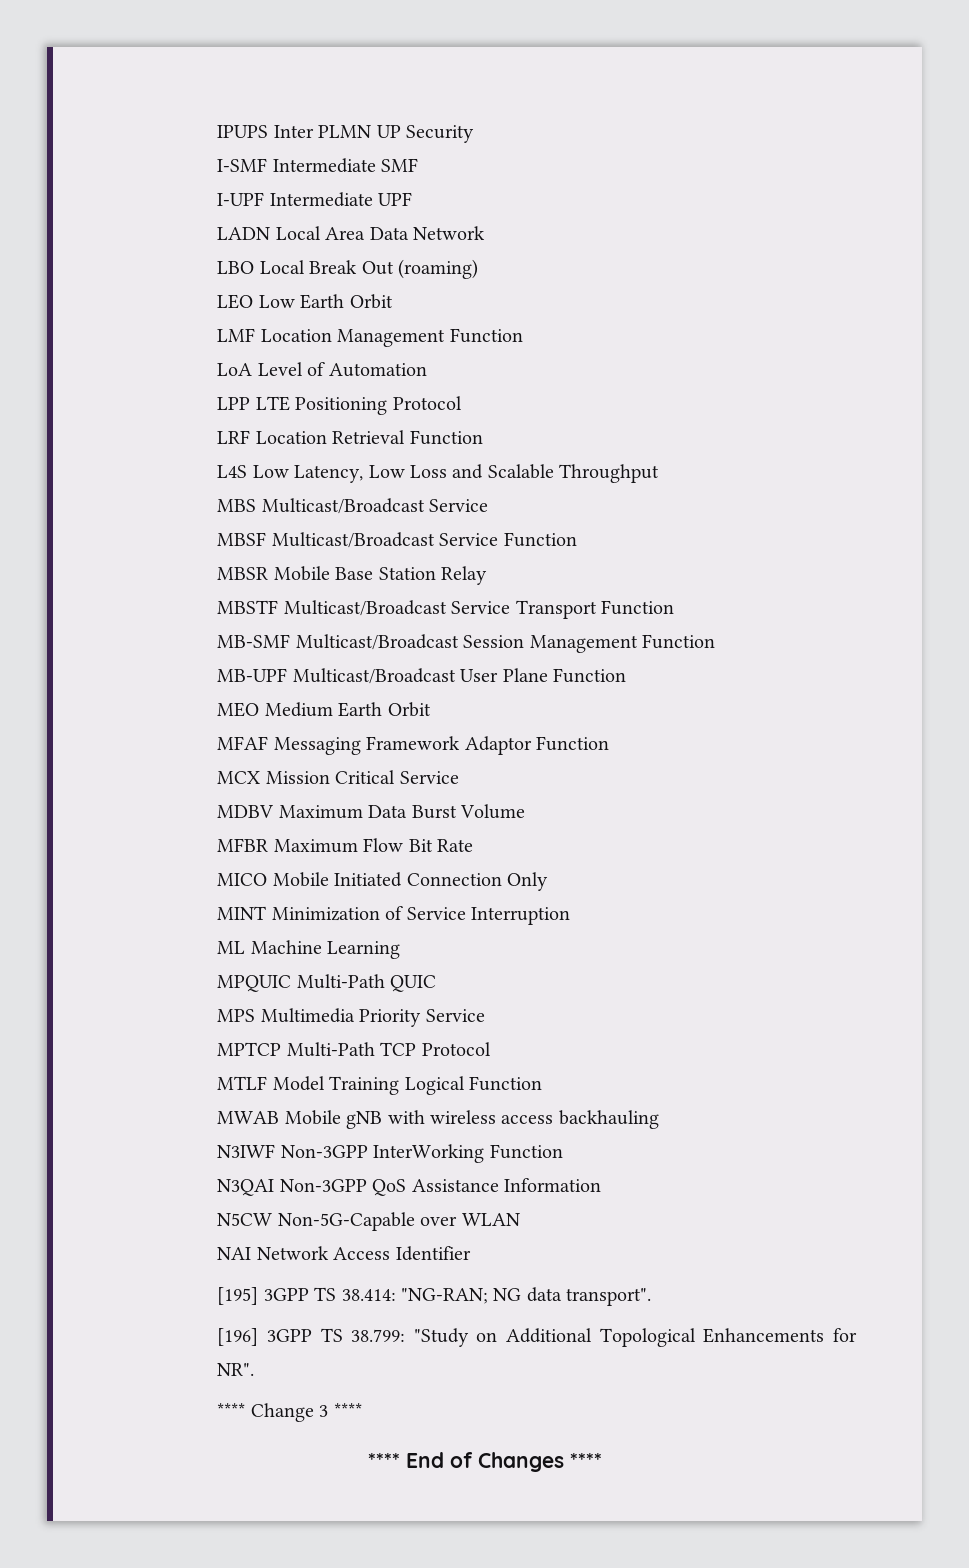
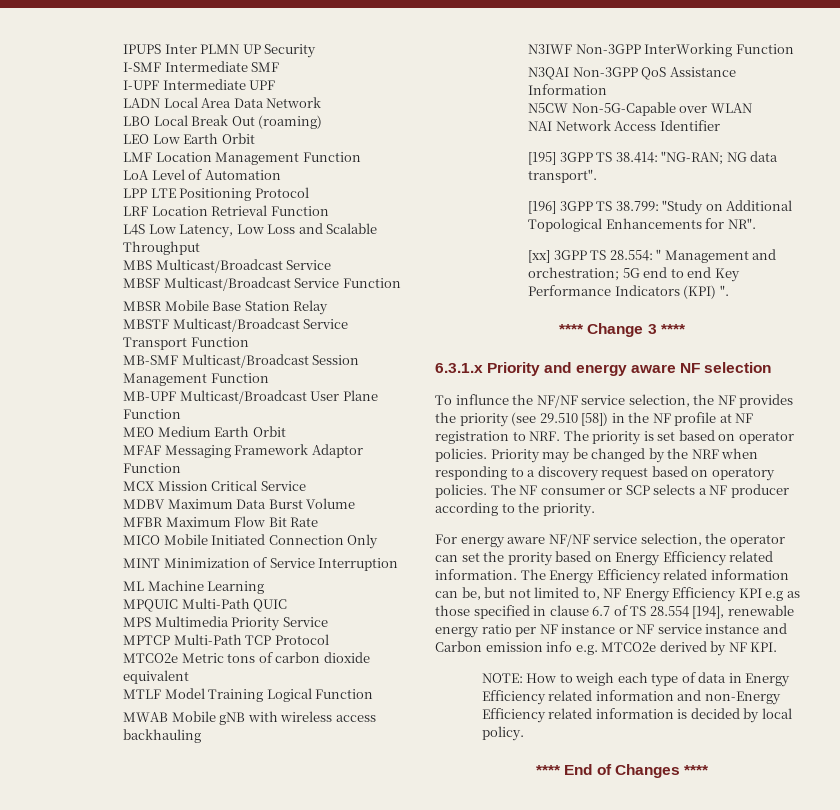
(491, 1049) none -> [123,652,370,663] [123,670,190,684] // MTCO2e Metric tons of carbon dioxide equivalent
[217,1403,362,1422] **** Change 3 **** -> [528,249,777,263] [528,267,740,282] [528,285,729,299] [559,323,686,337] [435,362,772,376] [435,394,794,408] [435,412,754,427] [435,430,794,445] [435,448,759,463] [435,466,775,481] [435,484,789,498] [435,502,595,517] [435,533,785,548] [435,551,774,566] [435,569,789,584] [435,587,800,602] [435,605,794,619] [435,623,787,638] [435,641,778,656] [481,672,791,687] [481,690,781,705] [481,708,792,723] [481,726,524,741] [xx] 3GPP TS 28.554: " Management and orchestration; 5G end to end Key Performance Indicators (KPI) ". // **** Change 3 **** // 6.3.1.x Priority and energy aware NF selection // To influnce the NF/NF service selection, the NF provides the priority (see 29.510 [58]) in the NF profile at NF registration to NRF. The priority is set based on operator policies. Priority may be changed by the NRF when responding to a discovery request based on operatory policies. The NF consumer or SCP selects a NF producer according to the priority. // For energy aware NF/NF service selection, the operator can set the prority based on Energy Efficiency related information. The Energy Efficiency related information can be, but not limited to, NF Energy Efficiency KPI e.g as those specified in clause 6.7 of TS 28.554 [194], renewable energy ratio per NF instance or NF service instance and Carbon emission info e.g. MTCO2e derived by NF KPI. // NOTE: How to weigh each type of data in Energy Efficiency related information and non-Energy Efficiency related information is decided by local policy.

